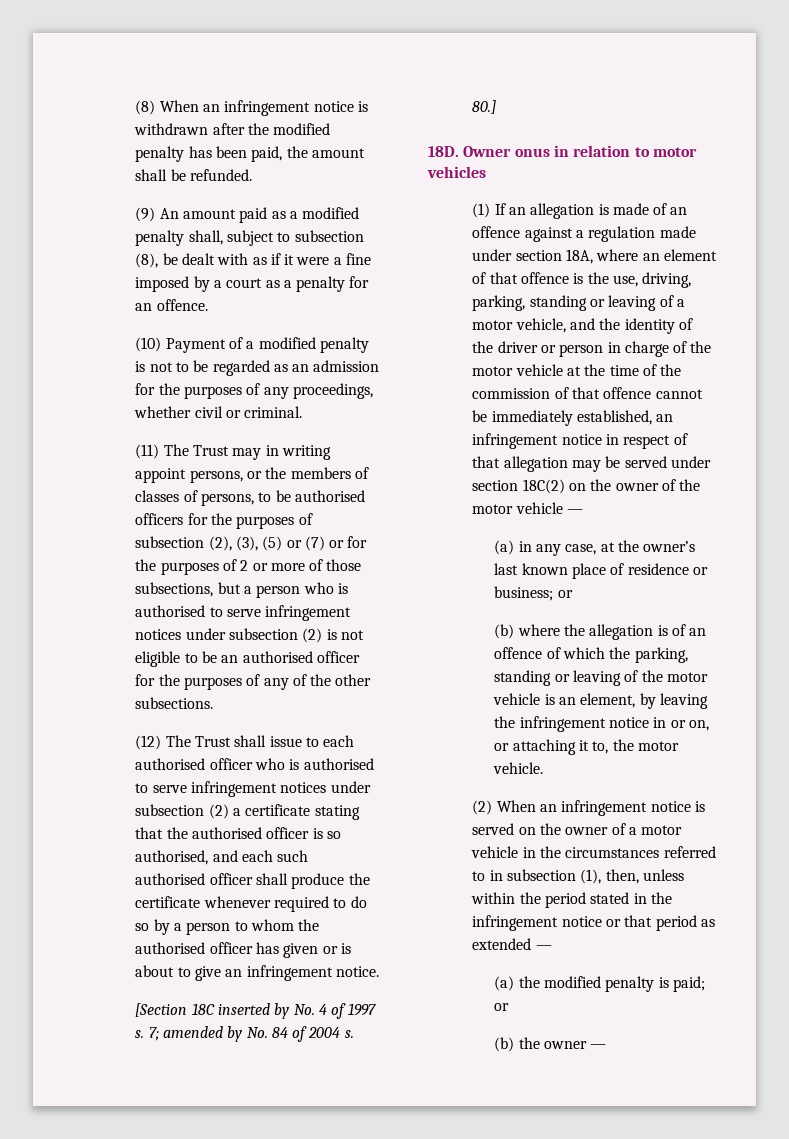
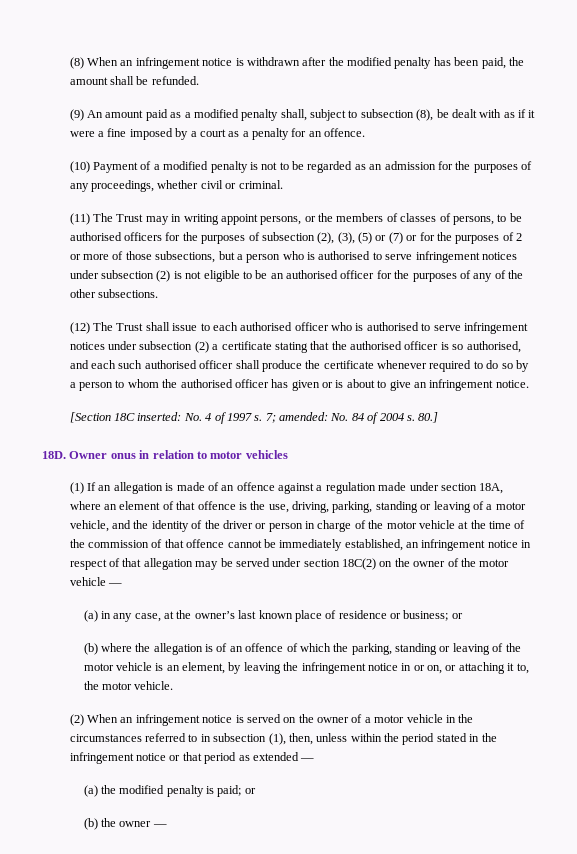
[217,1003,290,1019] inserted by -> [137,412,182,421] inserted:
[162,1026,243,1042] amended by -> [279,412,329,421] amended:

